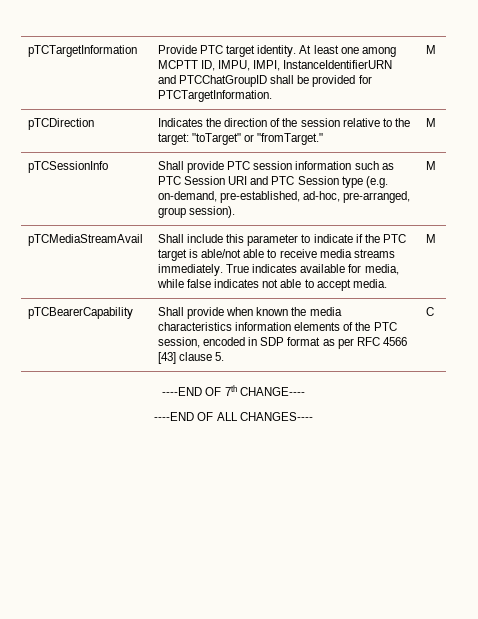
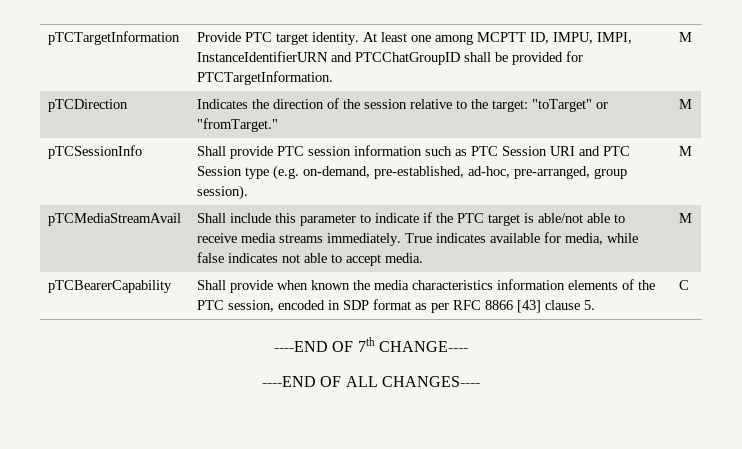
[382,337,407,346] 4566 -> [484,300,513,310] 8866

